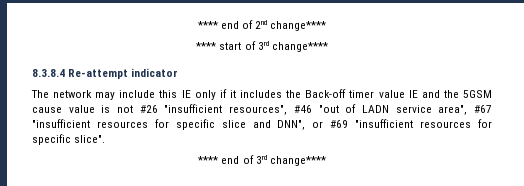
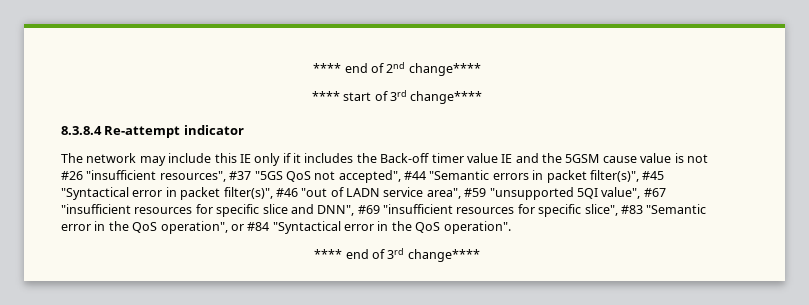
(288, 110) none -> [229,170,665,183] [61,187,273,200] #37 "5GS QoS not accepted", #44 "Semantic errors in packet filter(s)", #45 "Syntactical error in packet filter(s)",
(468, 110) none -> [464,187,641,200] #59 "unsupported 5QI value",
[312,121,324,128] or -> (355, 210) none
[74,135,106,143] slice". -> [584,204,707,216] [61,221,511,234] slice", #83 "Semantic error in the QoS operation", or #84 "Syntactical error in the QoS operation".

